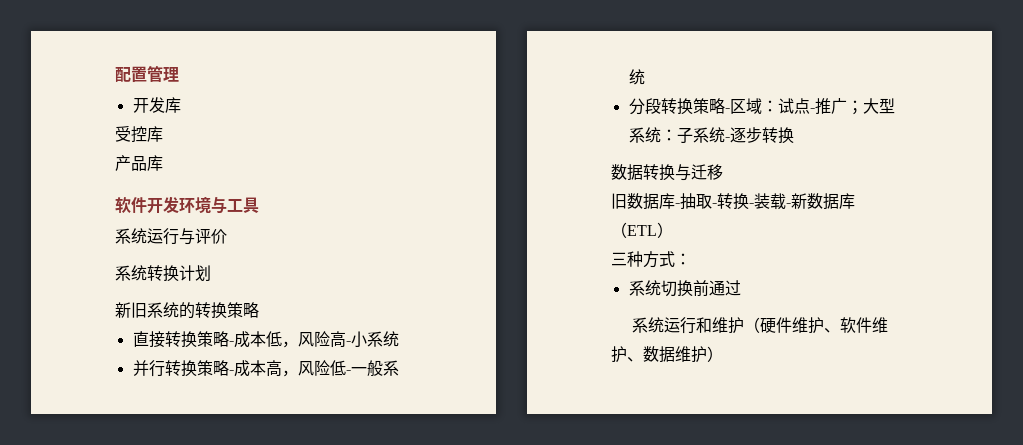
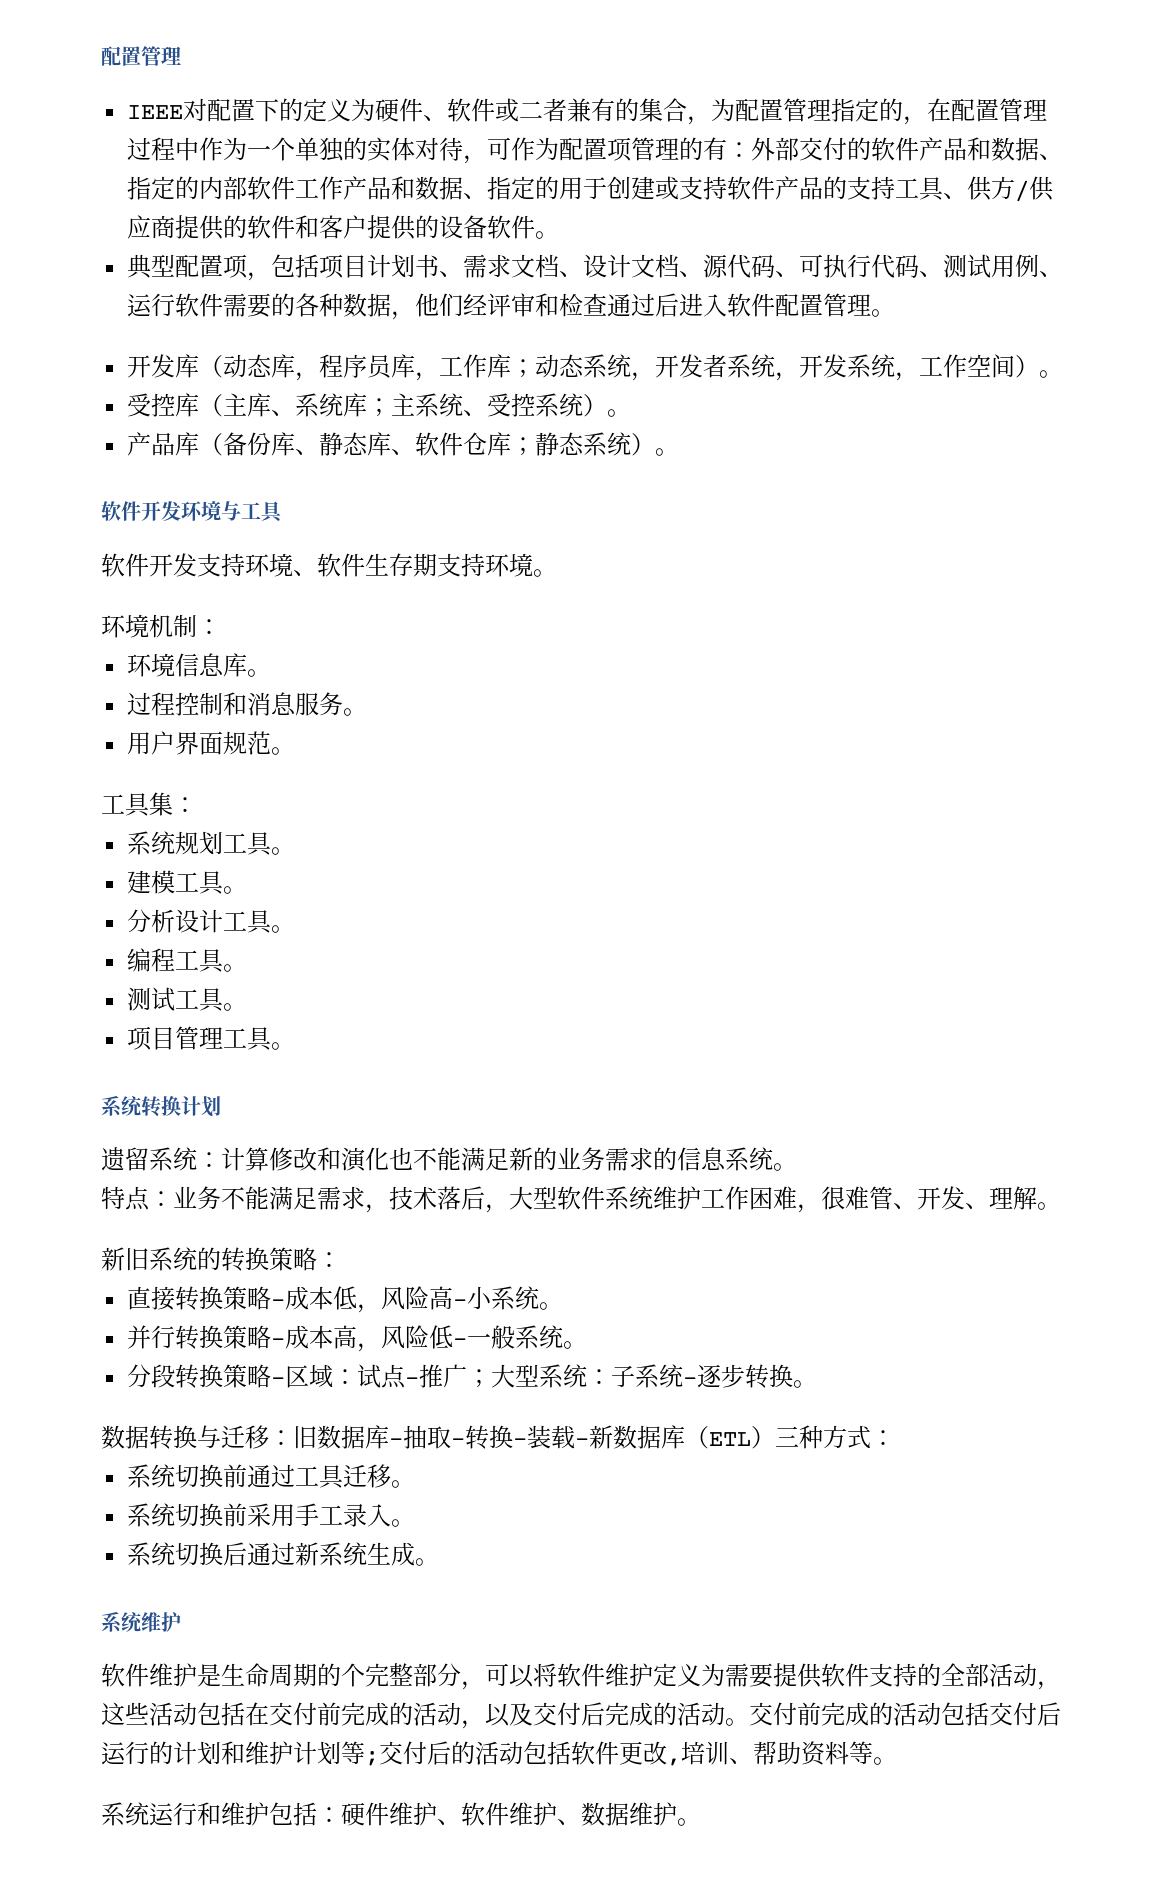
[132,97,181,113] [115,126,163,143] [115,155,163,171] 开发库 // 受控库 // 产品库 -> [127,98,1048,125] [127,137,1064,164] [127,176,1055,202] [127,215,560,240] [127,254,1064,281] [127,293,896,320] [127,354,1064,381] [127,393,632,417] [127,432,680,456] IEEE对配置下的定义为硬件、软件或二者兼有的集合，为配置管理指定的，在配置管理过程中作为一个单独的实体对待，可作为配置项管理的有：外部交付的软件产品和数据、指定的内部软件工作产品和数据、指定的用于创建或支持软件产品的支持工具、供方/供应商提供的软件和客户提供的设备软件。 // 典型配置项，包括项目计划书、需求文档、设计文档、源代码、可执行代码、测试用例、运行软件需要的各种数据，他们经评审和检查通过后进入软件配置管理。 // 开发库（动态库，程序员库，工作库；动态系统，开发者系统，开发系统，工作空间）。 // 受控库（主库、系统库；主系统、受控系统）。 // 产品库（备份库、静态库、软件仓库；静态系统）。
[115,228,227,245] [115,265,211,282] 系统运行与评价 // 系统转换计划 -> [101,553,557,577] [101,614,221,638] [127,653,272,677] [127,692,368,716] [127,731,296,755] [101,792,197,817] [127,831,296,856] [127,870,248,895] [127,909,296,934] [127,948,248,973] [127,987,248,1012] [127,1026,296,1051] [101,1095,221,1117] [101,1147,797,1172] [101,1186,1061,1213] 软件开发支持环境、软件生存期支持环境。 // 环境机制： // 环境信息库。 // 过程控制和消息服务。 // 用户界面规范。 // 工具集： // 系统规划工具。 // 建模工具。 // 分析设计工具。 // 编程工具。 // 测试工具。 // 项目管理工具。 // 系统转换计划 // 遗留系统：计算修改和演化也不能满足新的业务需求的信息系统。 // 特点：业务不能满足需求，技术落后，大型软件系统维护工作困难，很难管、开发、理解。
(259, 310) none -> [317,1252,341,1268] ：
(399, 339) none -> [539,1302,564,1310] 。
(645, 77) none -> [563,1341,588,1349] 。
(794, 135) none -> [793,1380,818,1388] 。
(723, 172) // -> [269,1430,293,1446] ：
(673, 230) // -> (775, 1437) none
(741, 288) none -> [295,1464,416,1489] [127,1503,416,1527] [127,1542,440,1566] [101,1611,181,1633] [101,1663,1061,1690] [101,1702,1061,1729] [101,1741,897,1766] 工具迁移。 // 系统切换前采用手工录入。 // 系统切换后通过新系统生成。 // 系统维护 // 软件维护是生命周期的个完整部分，可以将软件维护定义为需要提供软件支持的全部活动，这些活动包括在交付前完成的活动，以及交付后完成的活动。交付前完成的活动包括交付后运行的计划和维护计划等;交付后的活动包括软件更改,培训、帮助资料等。
[743,317,760,333] （ -> [269,1802,341,1826] 包括：
[707,346,723,362] ） -> [677,1818,701,1826] 。

